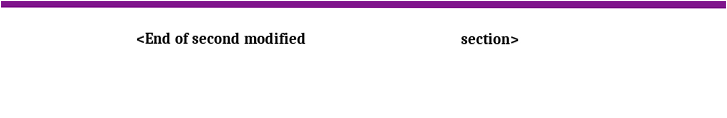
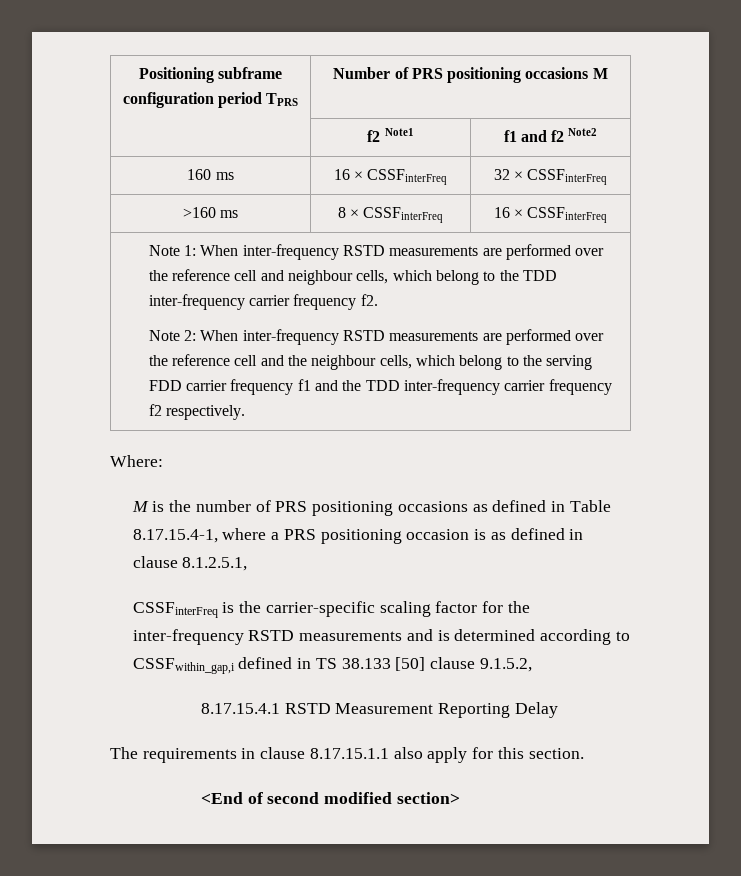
(135, 37) none -> [138,67,283,83] [122,92,299,108] [333,67,608,83] [367,128,414,142] [503,128,598,142] [187,169,234,180] [333,169,448,185] [493,169,608,185] [182,207,239,218] [337,207,444,223] [493,207,608,223] [148,244,605,260] [148,269,557,285] [148,294,378,310] [148,329,605,345] [148,354,593,370] [148,379,612,395] [148,404,246,420] [110,455,163,467] [131,500,611,516] [132,528,584,544] [132,556,248,571] [132,601,530,618] [132,629,630,645] [132,657,532,674] [200,702,558,718] [110,747,584,763] Positioning subframe configuration period TPRS | Number of PRS positioning occasions M // | f2 Note1 | f1 and f2 Note2 // 160 ms | 16 × CSSFinterFreq | 32 × CSSFinterFreq // >160 ms | 8 × CSSFinterFreq | 16 × CSSFinterFreq // Note 1: When inter-frequency RSTD measurements are performed over the reference cell and neighbour cells, which belong to the TDD inter-frequency carrier frequency f2. // Note 2: When inter-frequency RSTD measurements are performed over the reference cell and the neighbour cells, which belong to the serving FDD carrier frequency f1 and the TDD inter-frequency carrier frequency f2 respectively. // Where: // M is the number of PRS positioning occasions as defined in Table 8.17.15.4-1, where a PRS positioning occasion is as defined in clause 8.1.2.5.1, // CSSFinterFreq is the carrier-specific scaling factor for the inter-frequency RSTD measurements and is determined according to CSSFwithin_gap,i defined in TS 38.133 [50] clause 9.1.5.2, // 8.17.15.4.1 RSTD Measurement Reporting Delay // The requirements in clause 8.17.15.1.1 also apply for this section. //

